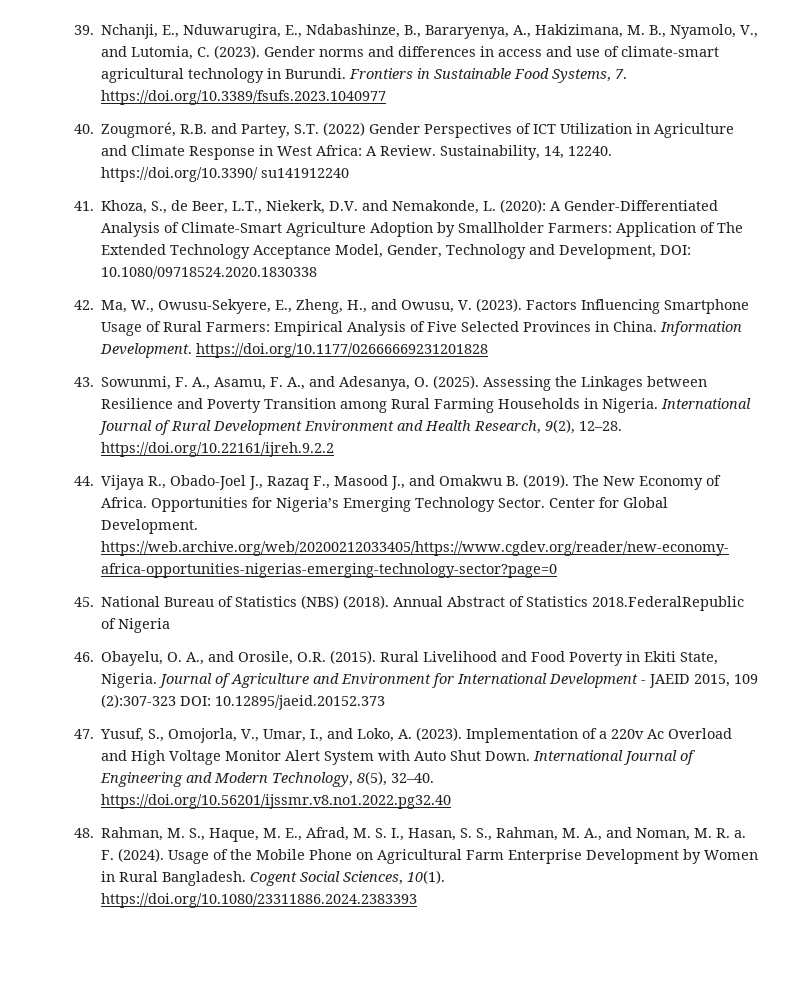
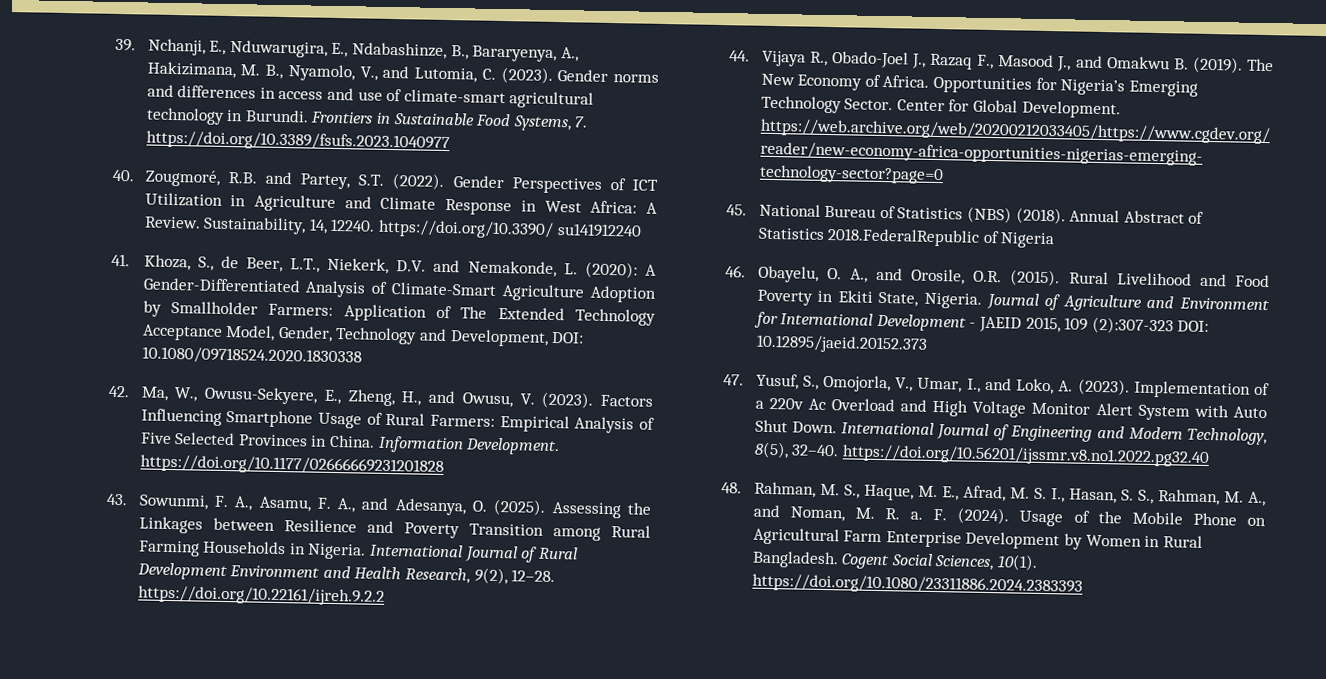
[323,122,366,136] (2022) -> [392,173,445,190] (2022).

